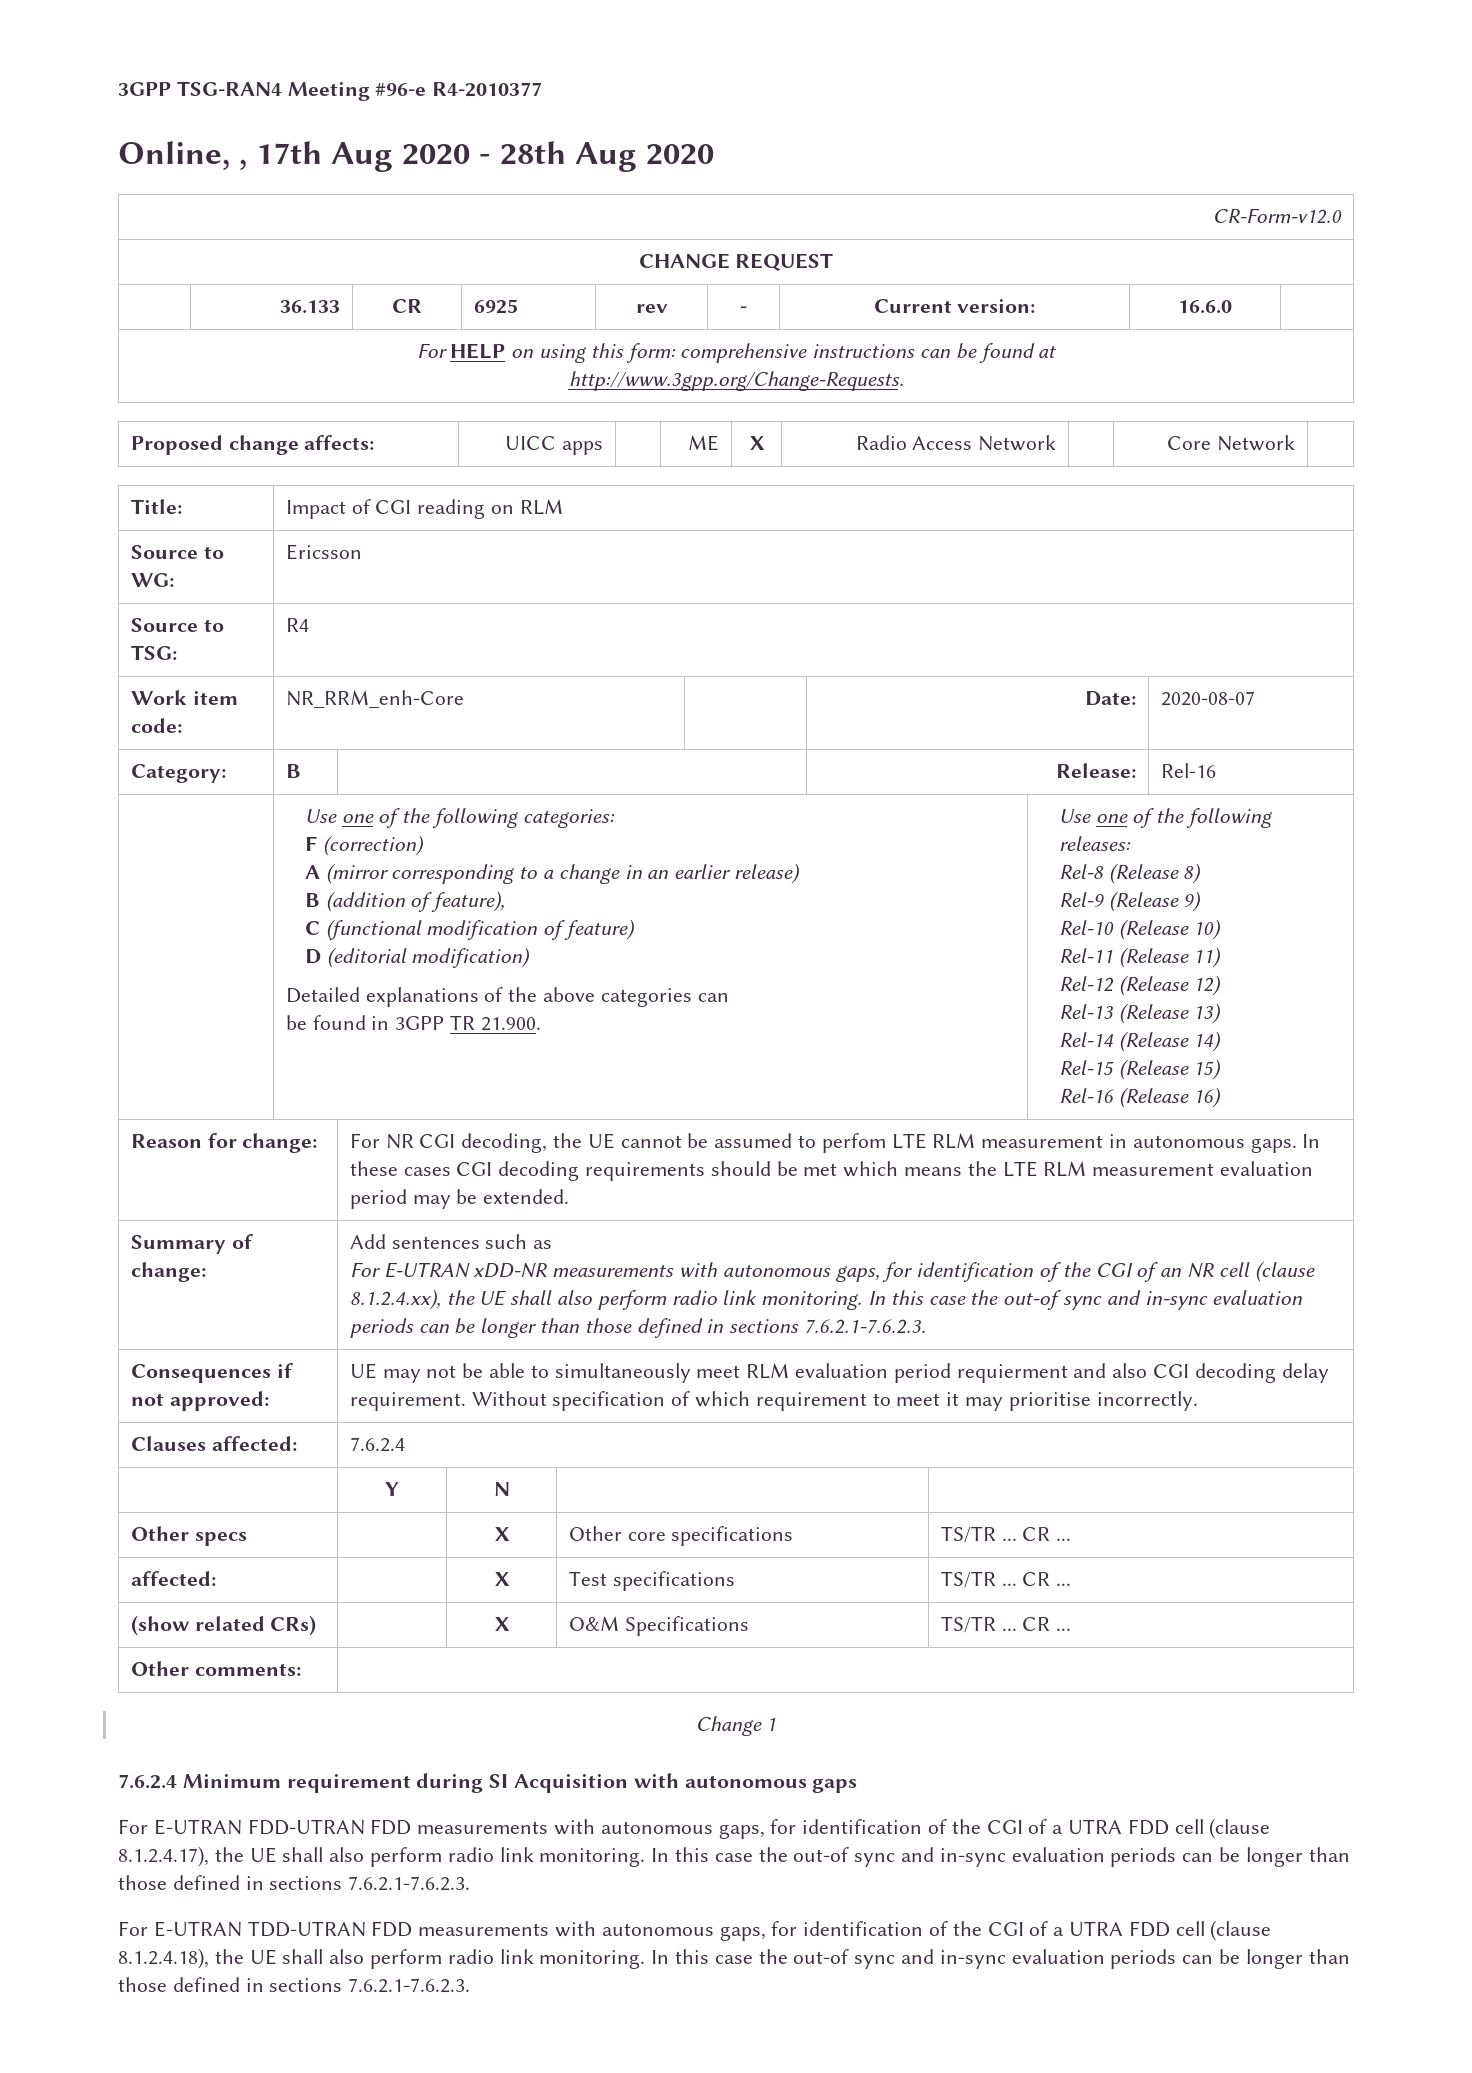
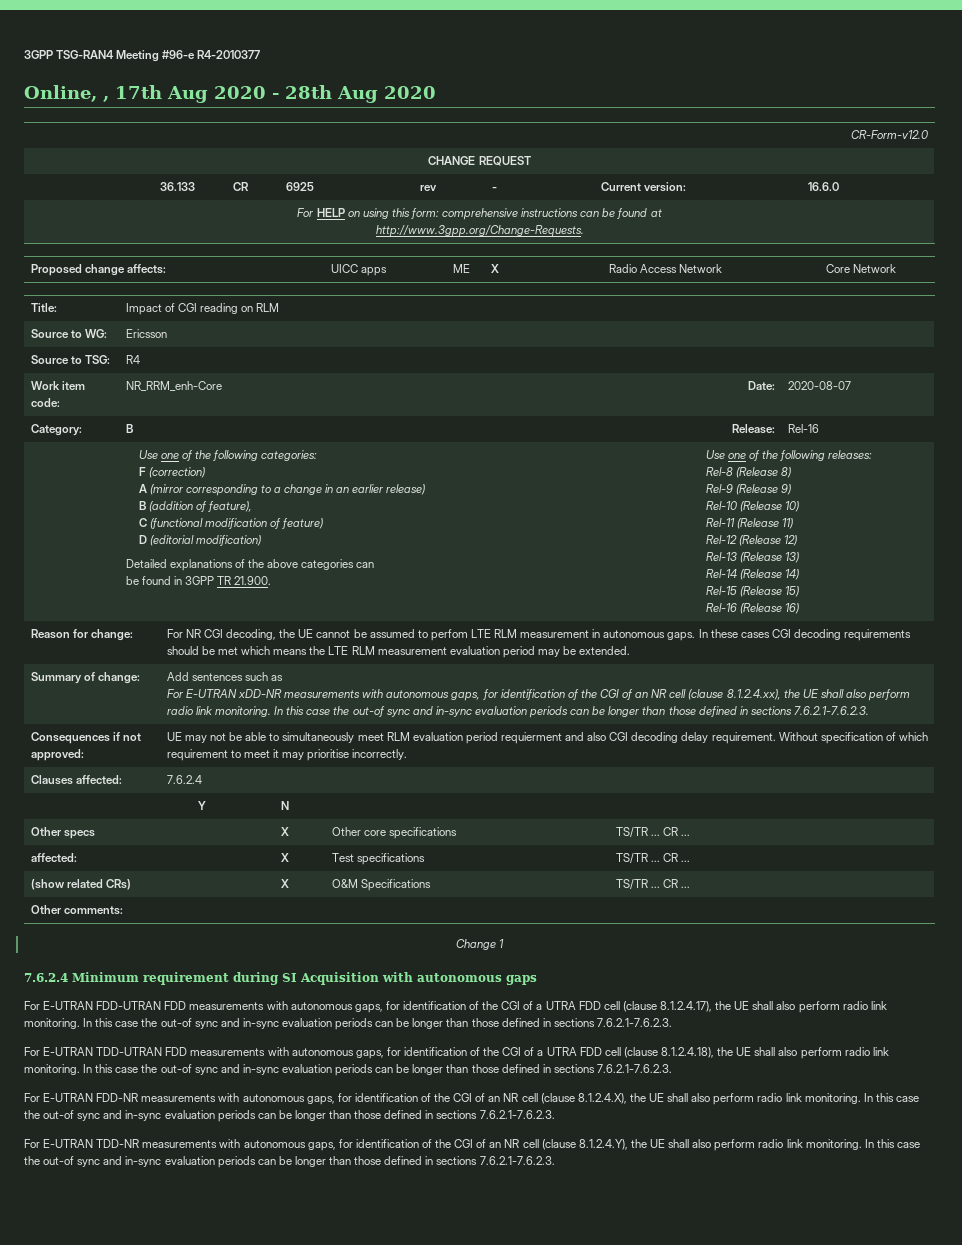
(471, 1985) none -> [24,1093,919,1105] [24,1110,555,1122] [24,1139,920,1151] [24,1156,555,1168] // For E-UTRAN FDD-NR measurements with autonomous gaps, for identification of the CGI of an NR cell (clause 8.1.2.4.X), the UE shall also perform radio link monitoring. In this case the out-of sync and in-sync evaluation periods can be longer than those defined in sections 7.6.2.1-7.6.2.3. // For E-UTRAN TDD-NR measurements with autonomous gaps, for identification of the CGI of an NR cell (clause 8.1.2.4.Y), the UE shall also perform radio link monitoring. In this case the out-of sync and in-sync evaluation periods can be longer than those defined in sections 7.6.2.1-7.6.2.3.

